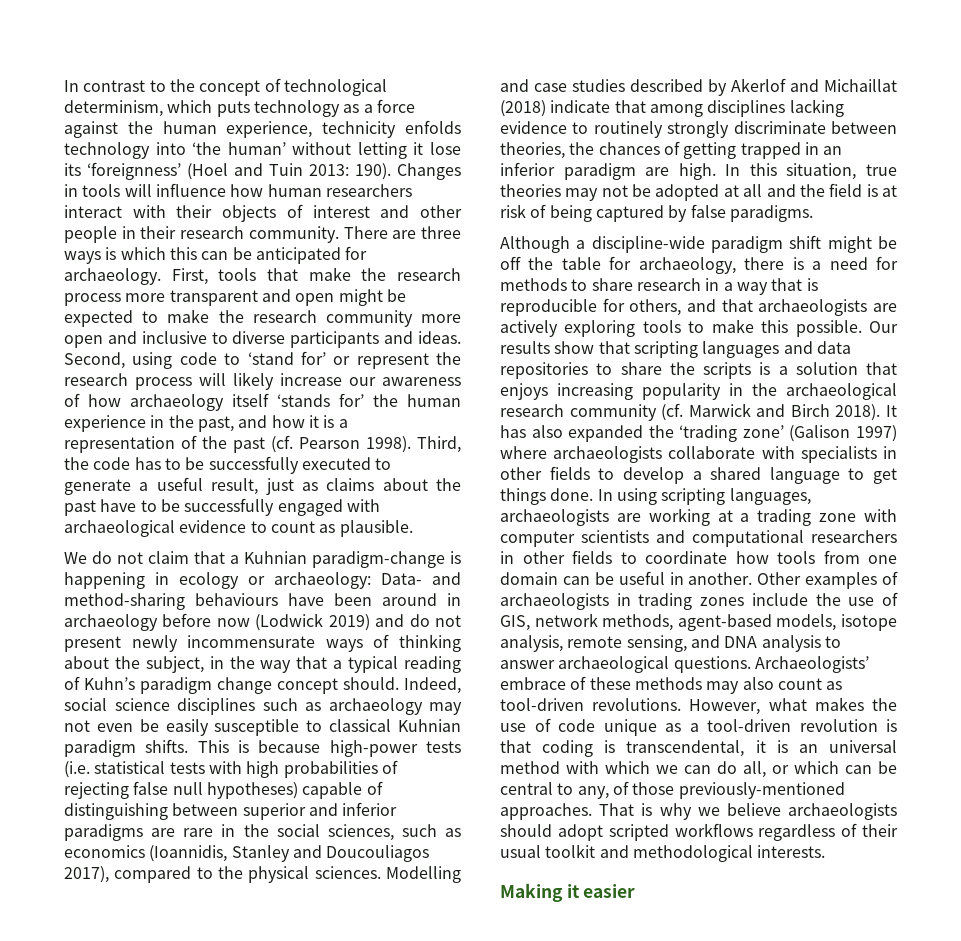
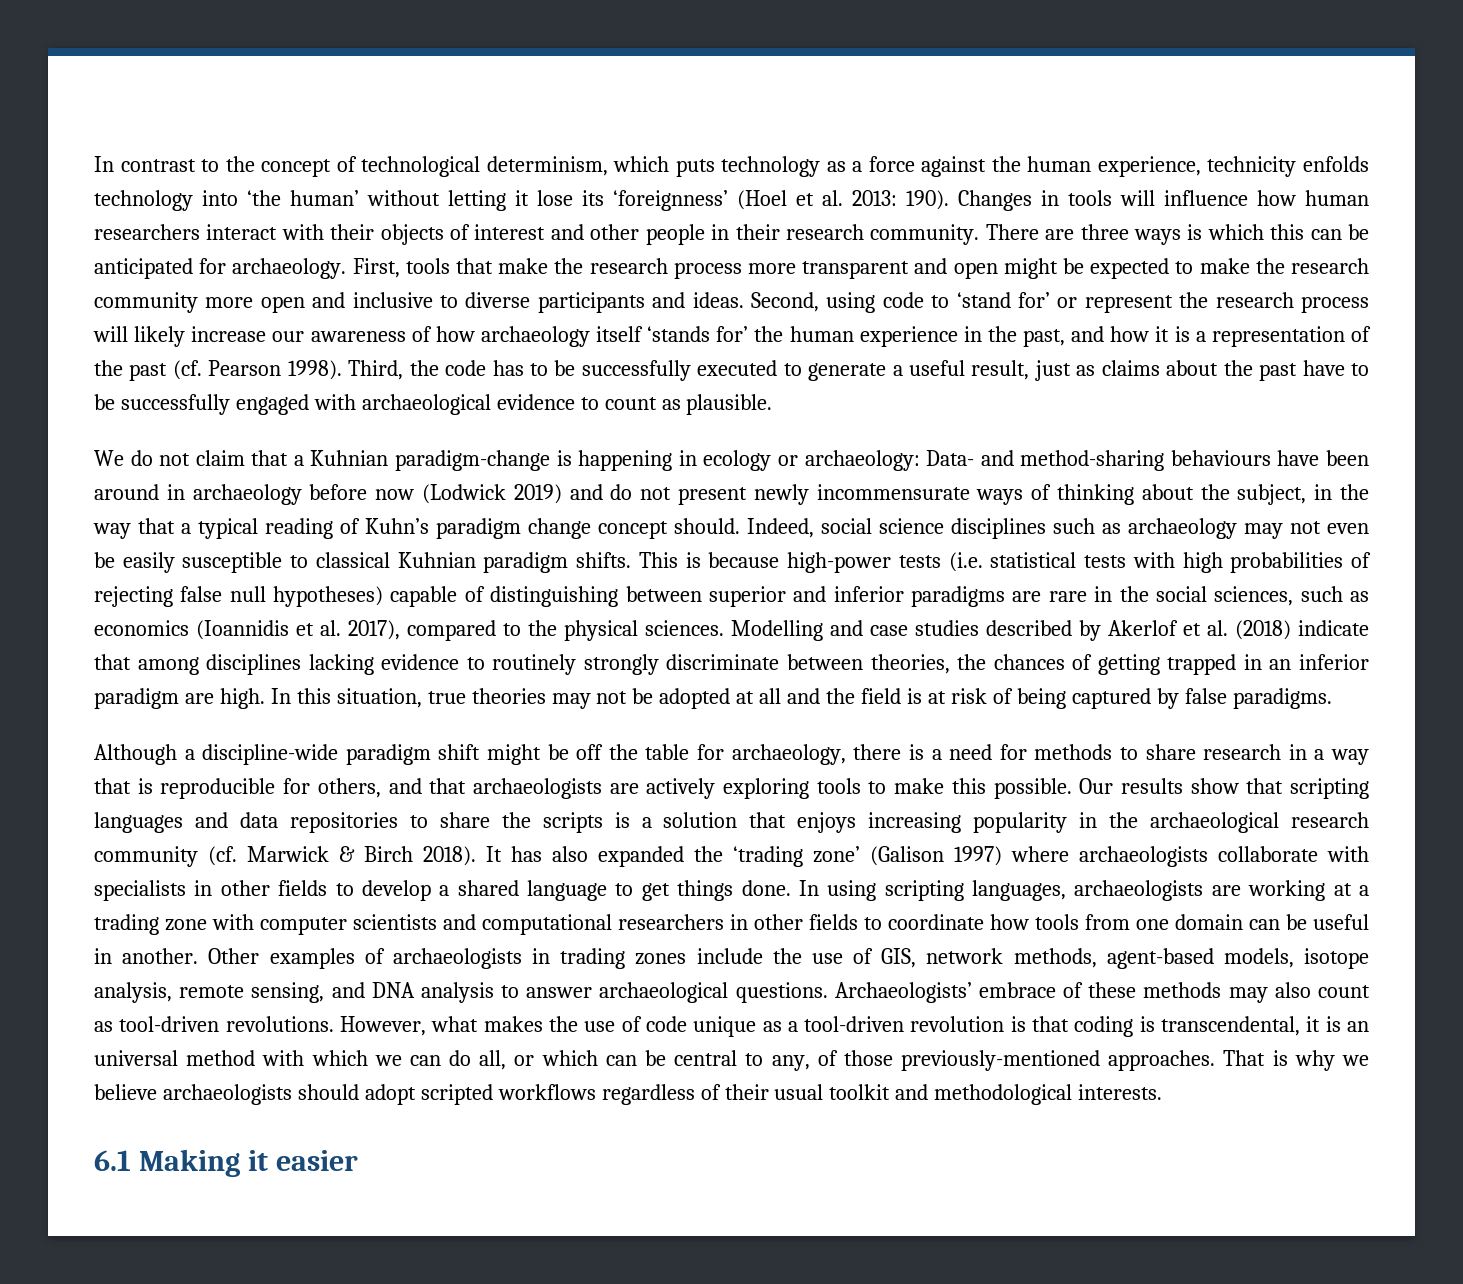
[234,163,303,176] and Tuin -> [796,190,843,206] et al.
[149,845,430,862] (Ioannidis, Stanley and Doucouliagos -> [196,620,341,640] (Ioannidis et al.
[790,79,897,92] and Michaillat -> [1183,620,1228,636] et al.
[756,404,786,417] and -> [339,846,355,862] &
(826, 851) none -> [94,1150,131,1171] 6.1

